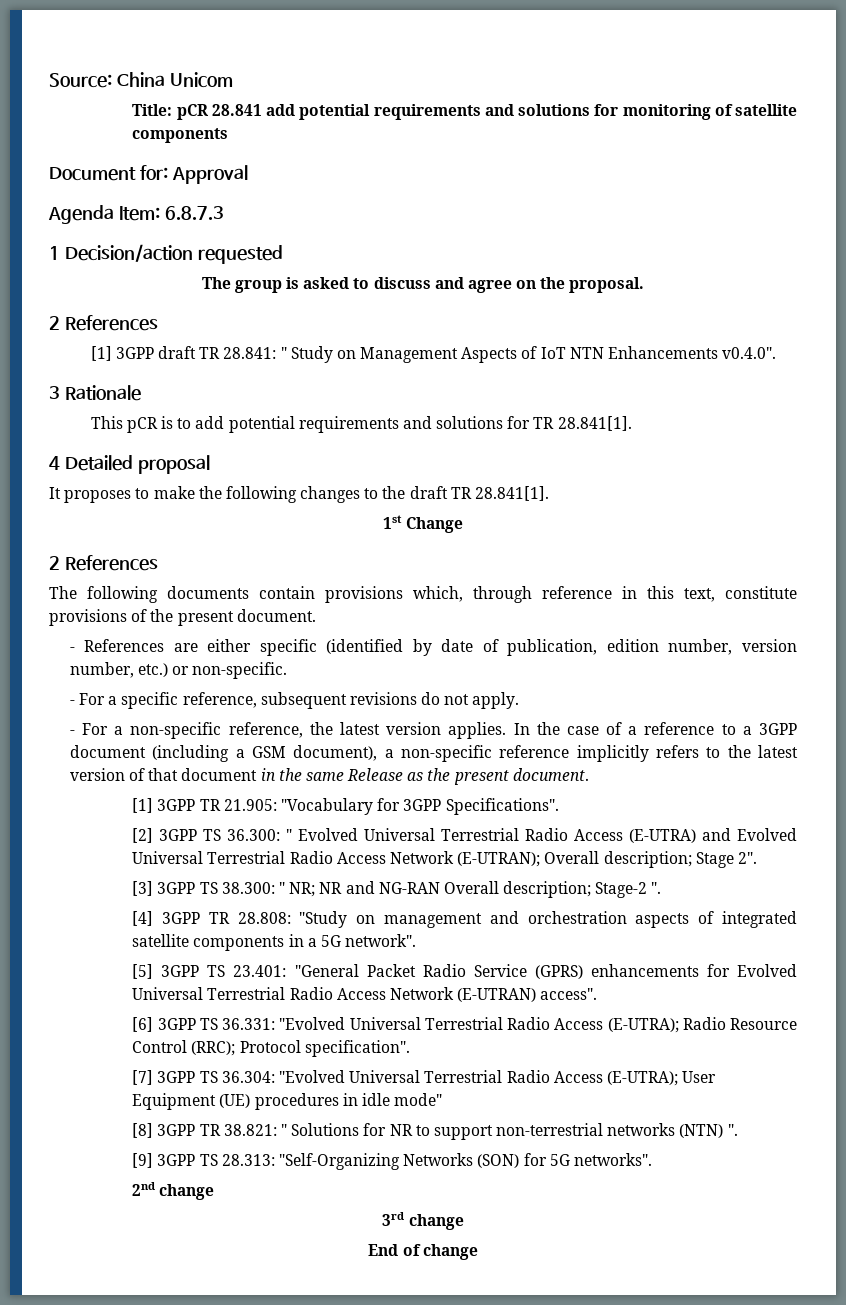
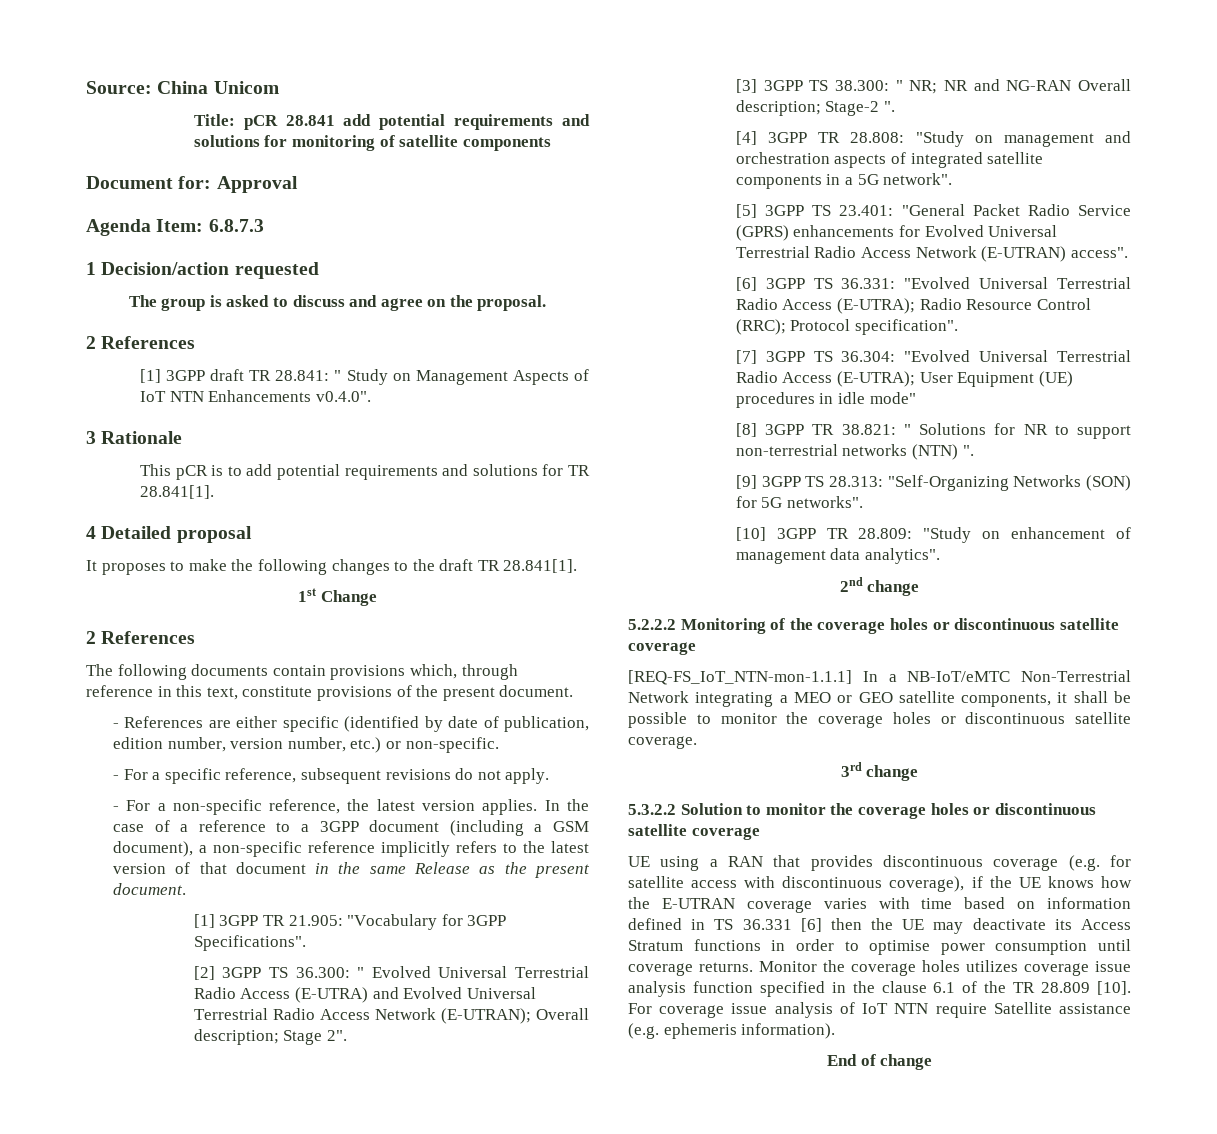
[132,1182,215,1200] [382,1212,464,1230] 2nd change // 3rd change -> [735,527,1131,543] [735,548,941,564] [839,577,920,596] [628,618,1119,634] [628,642,696,655] [628,670,1131,685] [628,691,1131,707] [628,712,1131,728] [628,736,697,749] [840,762,919,781] [628,803,1096,819] [628,824,760,840] [628,855,1131,871] [628,876,1132,892] [628,897,1131,913] [628,918,1131,934] [628,939,1131,955] [628,960,1131,976] [628,981,1131,997] [628,1002,1131,1018] [628,1023,836,1039] [10] 3GPP TR 28.809: "Study on enhancement of management data analytics". // 2nd change // 5.2.2.2 Monitoring of the coverage holes or discontinuous satellite coverage // [REQ-FS_IoT_NTN-mon-1.1.1] In a NB-IoT/eMTC Non-Terrestrial Network integrating a MEO or GEO satellite components, it shall be possible to monitor the coverage holes or discontinuous satellite coverage. // 3rd change // 5.3.2.2 Solution to monitor the coverage holes or discontinuous satellite coverage // UE using a RAN that provides discontinuous coverage (e.g. for satellite access with discontinuous coverage), if the UE knows how the E-UTRAN coverage varies with time based on information defined in TS 36.331 [6] then the UE may deactivate its Access Stratum functions in order to optimise power consumption until coverage returns. Monitor the coverage holes utilizes coverage issue analysis function specified in the clause 6.1 of the TR 28.809 [10]. For coverage issue analysis of IoT NTN require Satellite assistance (e.g. ephemeris information).

